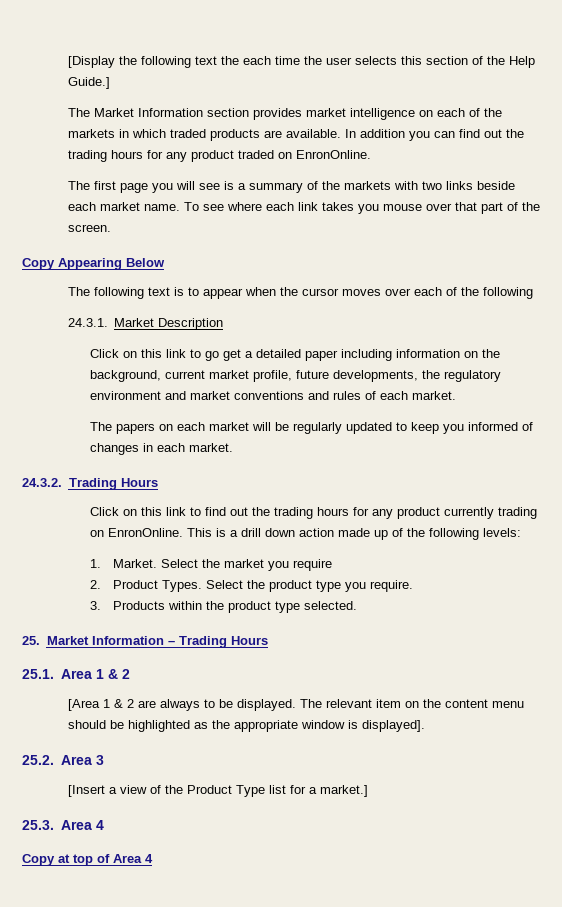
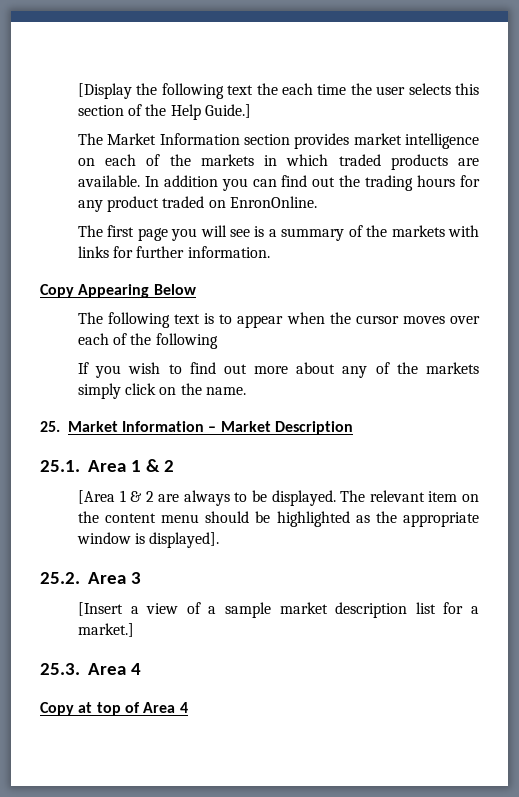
[421,181,515,190] [67,202,540,214] [67,224,111,232] two links beside each market name. To see where each link takes you mouse over that part of the screen. -> [77,246,270,258] links for further information.
[67,318,224,330] [90,349,501,361] [90,370,502,382] [90,391,457,400] [90,422,534,434] [90,443,234,455] [22,478,158,490] [90,507,538,519] [90,528,522,540] [90,559,333,571] [90,580,414,592] [90,601,358,613] 24.3.1. Market Description // Click on this link to go get a detailed paper including information on the background, current market profile, future developments, the regulatory environment and market conventions and rules of each market. // The papers on each market will be regularly updated to keep you informed of changes in each market. // 24.3.2. Trading Hours // Click on this link to find out the trading hours for any product currently trading on EnronOnline. This is a drill down action made up of the following levels: // 1. Market. Select the market you require // 2. Product Types. Select the product type you require. // 3. Products within the product type selected. -> [77,362,479,378] [77,383,246,399] If you wish to find out more about any of the markets simply click on the name.
[178,636,268,648] Trading Hours -> [220,421,354,435] Market Description
[164,785,265,797] the Product Type -> [208,602,408,618] a sample market description

